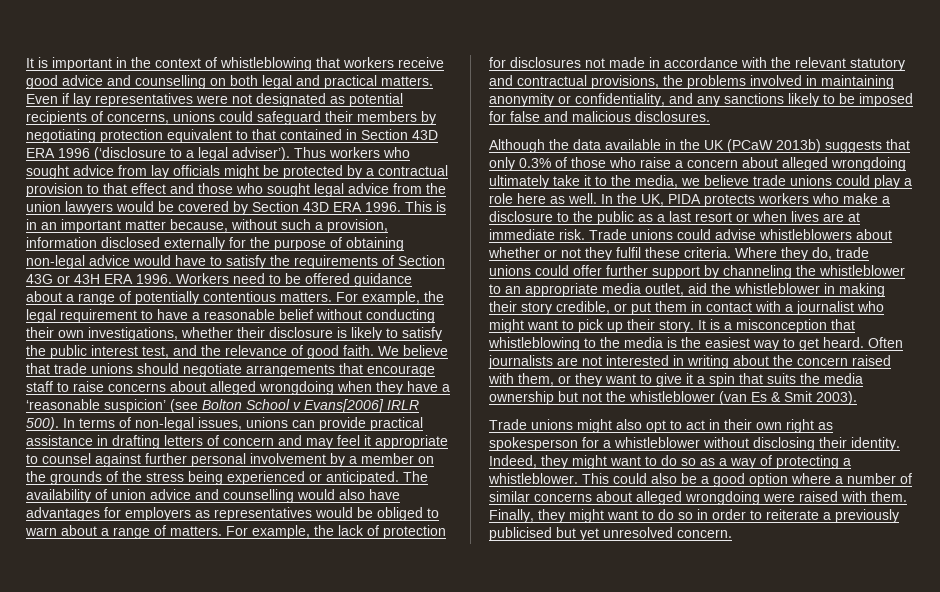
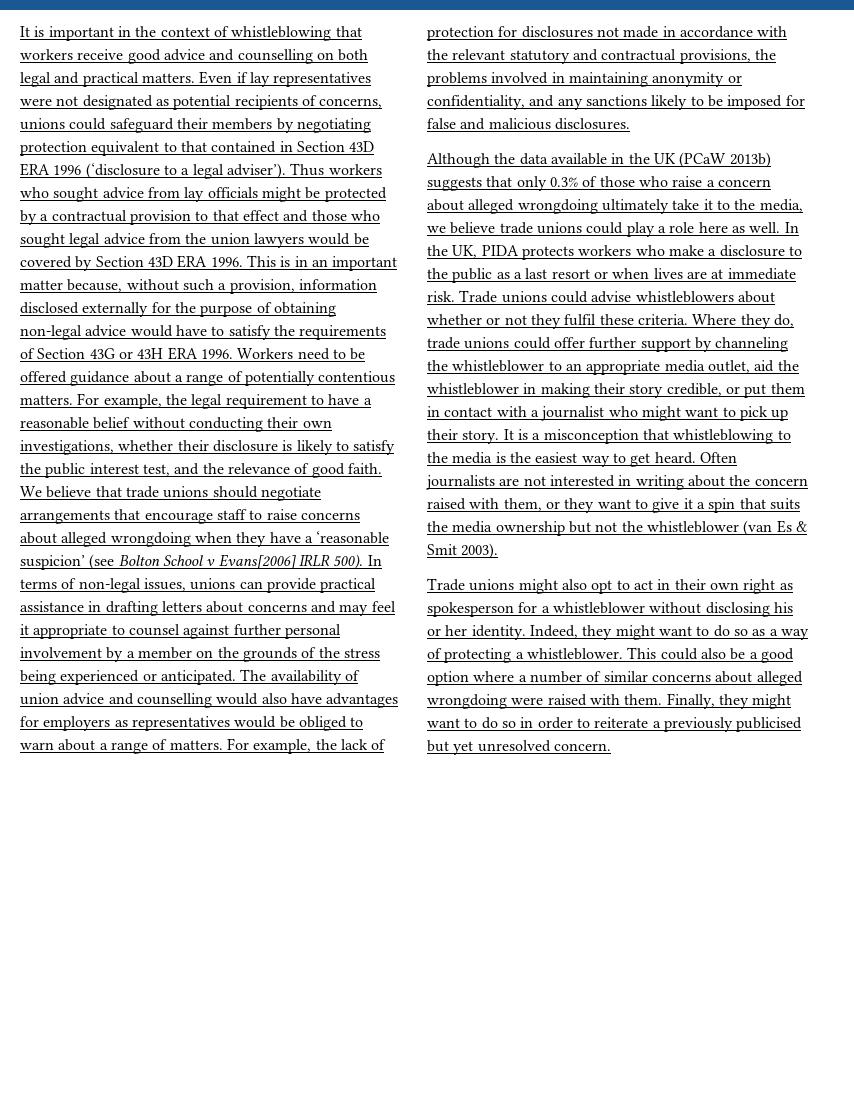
[207,435,274,446] of concern -> [206,601,307,613] about concerns
[819,437,847,448] their -> [773,602,793,613] [427,625,468,636] his or her

